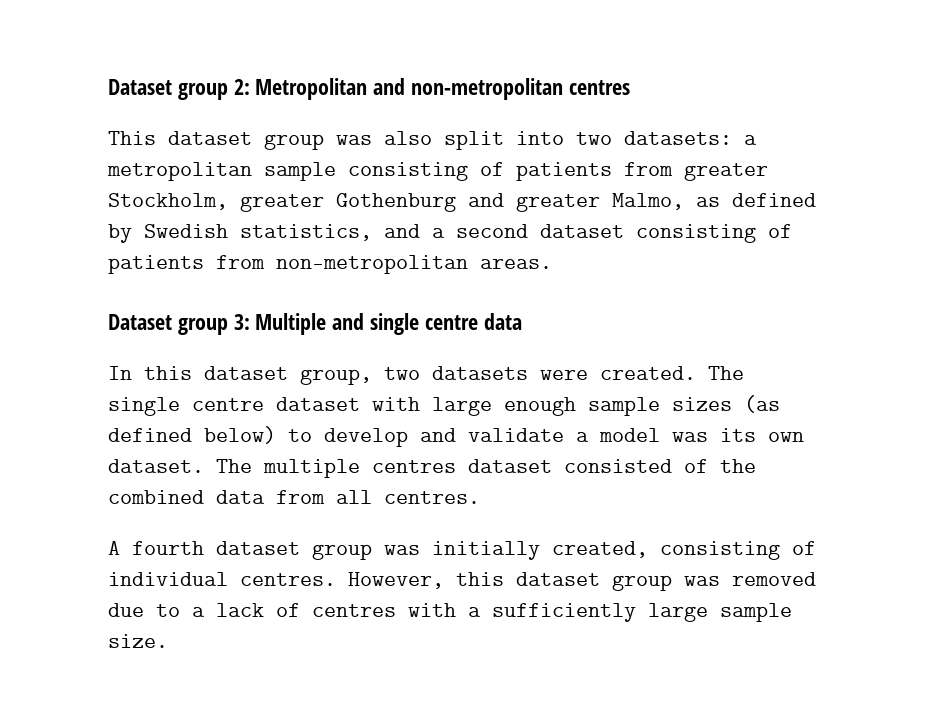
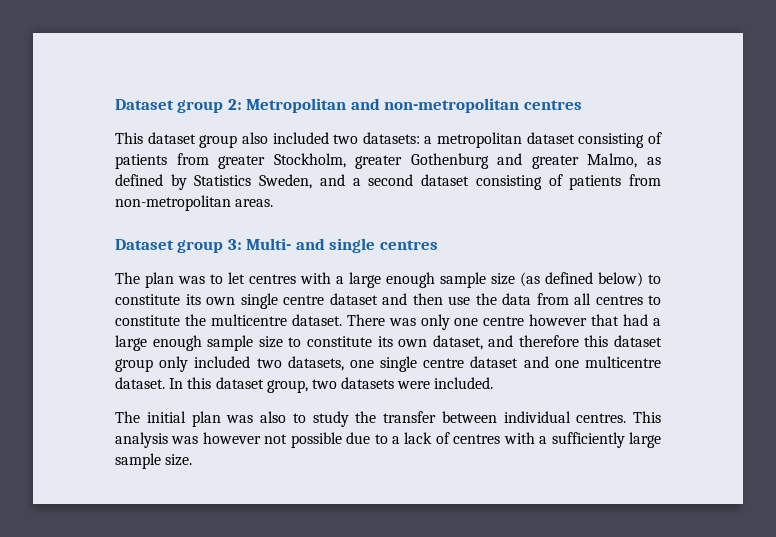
[336,131,564,150] was also split into -> [241,132,329,144] also included
[264,162,336,181] sample -> [526,132,575,144] dataset
[144,224,372,241] Swedish statistics, -> [194,174,313,189] Statistics Sweden,
[255,313,327,335] Multiple -> [246,238,292,250] Multi-
[424,313,522,330] centre data // -> [379,240,438,250] [115,272,661,288] [115,293,661,309] [115,314,662,330] [115,335,662,351] [115,356,661,372] [115,377,165,389] centres // The plan was to let centres with a large enough sample size (as defined below) to constitute its own single centre dataset and then use the data from all centres to constitute the multicentre dataset. There was only one centre however that had a large enough sample size to constitute its own dataset, and therefore this dataset group only included two datasets, one single centre dataset and one multicentre dataset.
[600,366,744,380] [108,395,780,416] [108,426,804,447] [108,459,756,478] [108,490,480,504] [108,541,816,560] [108,572,816,591] created. The single centre dataset with large enough sample sizes (as defined below) to develop and validate a model was its own dataset. The multiple centres dataset consisted of the combined data from all centres. // A fourth dataset group was initially created, consisting of individual centres. However, this dataset group was removed -> [434,377,494,389] [115,411,661,427] [115,432,342,448] included. // The initial plan was also to study the transfer between individual centres. This analysis was however not possible

